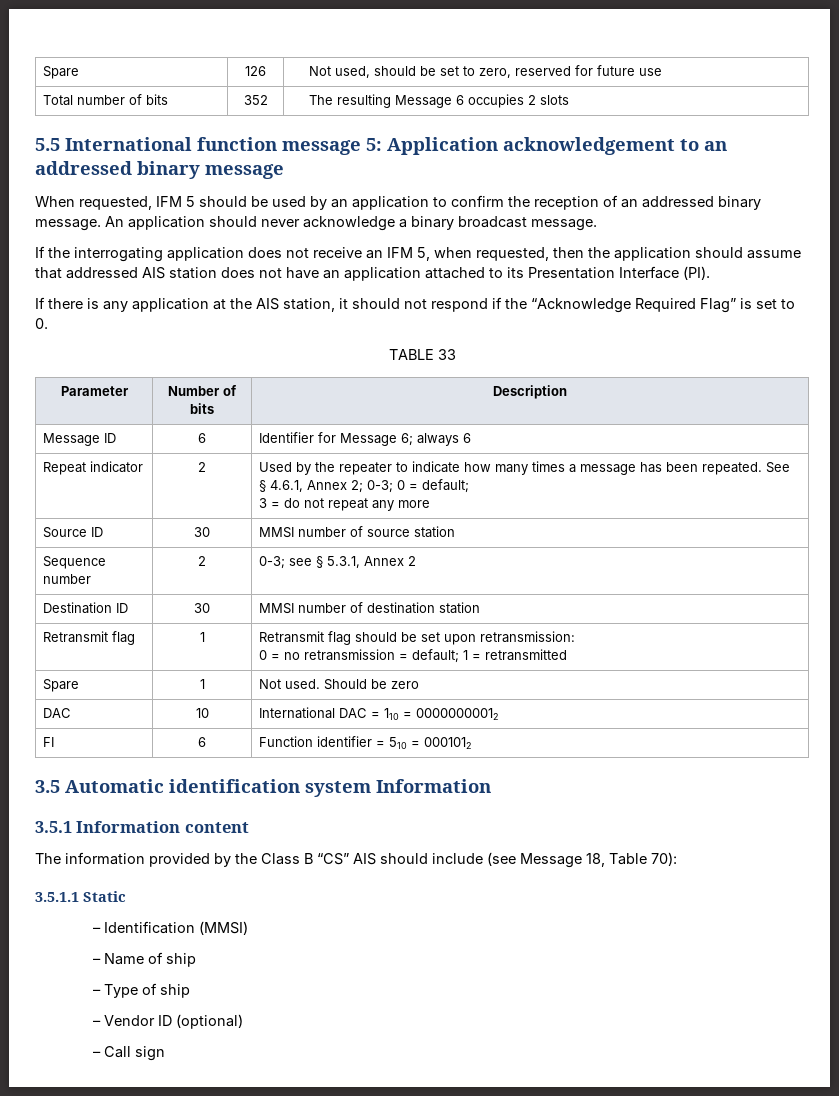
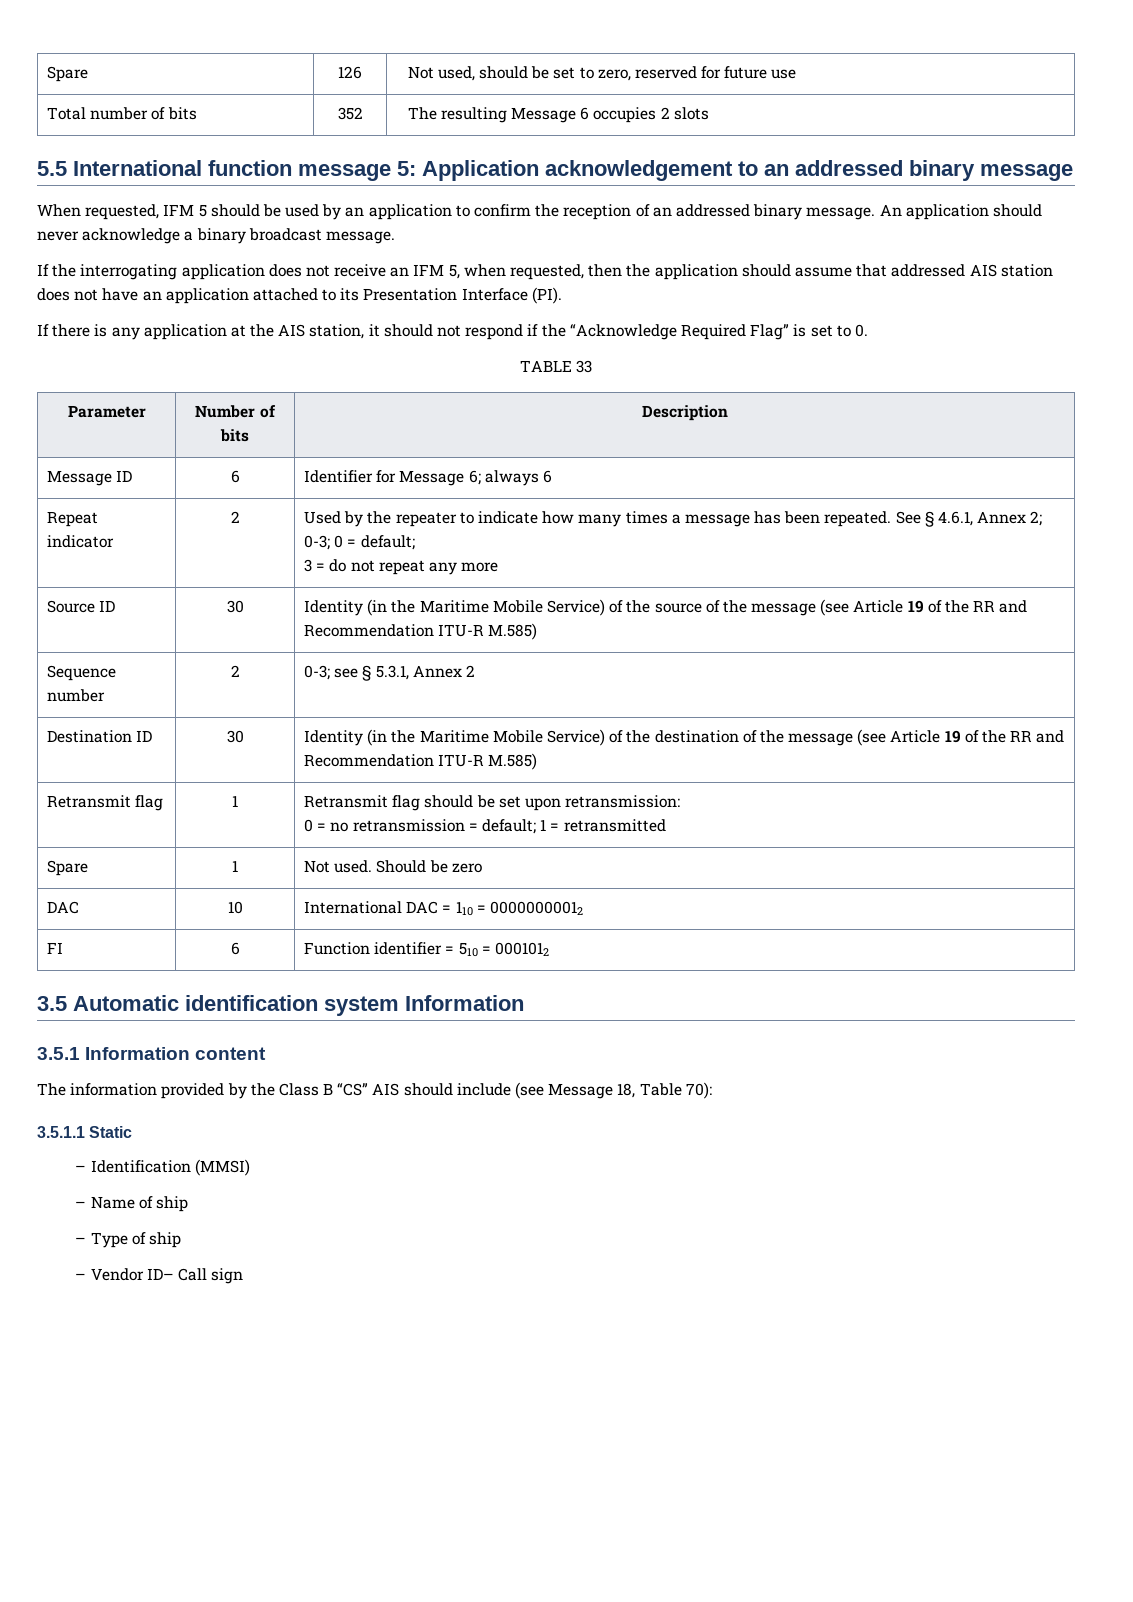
[259,526,456,538] MMSI number of source station -> [304,599,1028,616] [304,623,538,640] Identity (in the Maritime Mobile Service) of the source of the message (see Article 19 of the RR and Recommendation ITU-R M.585)
[259,602,481,614] MMSI number of destination station -> [304,729,1065,746] [304,753,538,770] Identity (in the Maritime Mobile Service) of the destination of the message (see Article 19 of the RR and Recommendation ITU-R M.585)
[157,1014,243,1029] [92,1051,101,1057] ID (optional) // – -> [146,1268,174,1280] ID–

